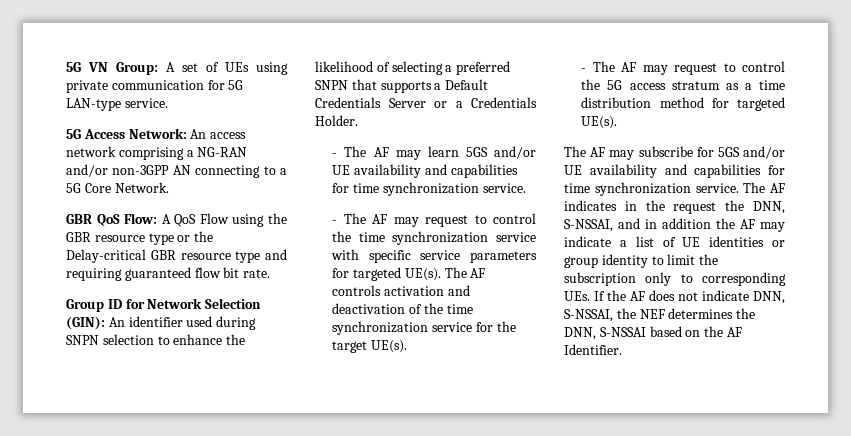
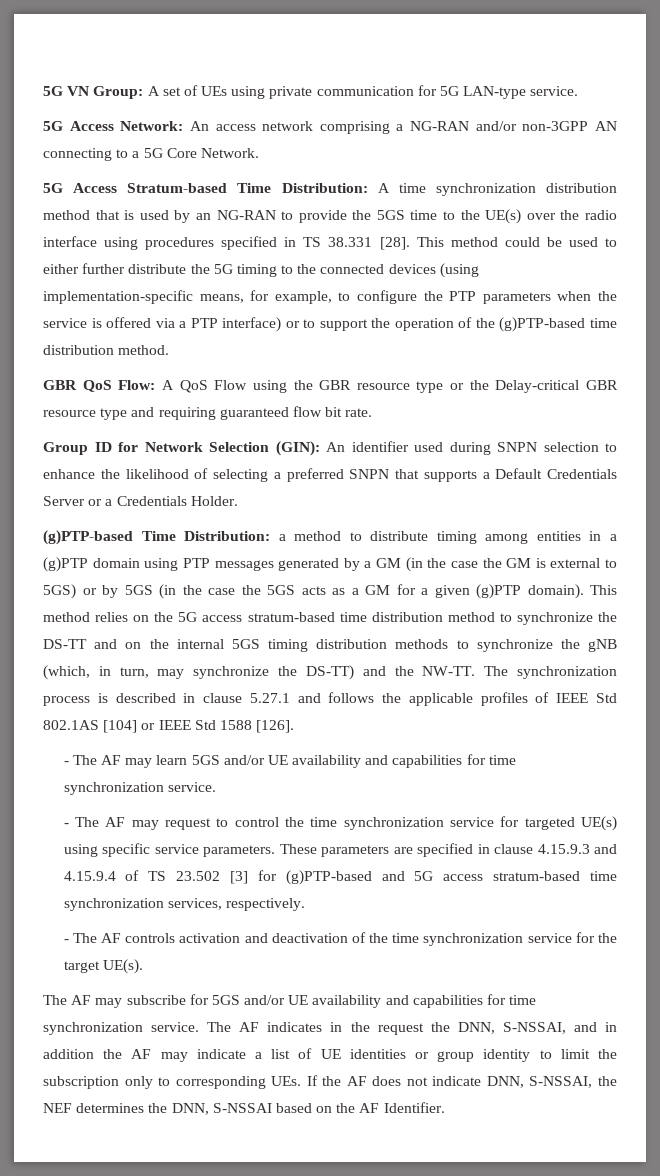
(169, 187) none -> [43,183,617,196] [43,209,617,224] [43,236,618,250] [43,263,479,278] [43,290,618,304] [43,317,618,332] [43,345,170,355] // 5G Access Stratum-based Time Distribution: A time synchronization distribution method that is used by an NG-RAN to provide the 5GS time to the UE(s) over the radio interface using procedures specified in TS 38.331 [28]. This method could be used to either further distribute the 5G timing to the connected devices (using implementation-specific means, for example, to configure the PTP parameters when the service is offered via a PTP interface) or to support the operation of the (g)PTP-based time distribution method.
(358, 120) none -> [43,530,617,545] [43,557,617,572] [43,584,617,599] [43,612,617,625] [43,639,617,652] [43,665,617,680] [43,692,617,706] [43,720,295,733] // (g)PTP-based Time Distribution: a method to distribute timing among entities in a (g)PTP domain using PTP messages generated by a GM (in the case the GM is external to 5GS) or by 5GS (in the case the 5GS acts as a GM for a given (g)PTP domain). This method relies on the 5G access stratum-based time distribution method to synchronize the DS-TT and on the internal 5GS timing distribution methods to synchronize the gNB (which, in turn, may synchronize the DS-TT) and the NW-TT. The synchronization process is described in clause 5.27.1 and follows the applicable profiles of IEEE Std 802.1AS [104] or IEEE Std 1588 [126].
[331,249,537,263] [332,267,441,281] with specific service parameters for targeted UE(s). -> [500,816,618,831] [63,843,617,857] [63,870,617,885] [63,898,305,911] [63,939,69,943] for targeted UE(s) using specific service parameters. These parameters are specified in clause 4.15.9.3 and 4.15.9.4 of TS 23.502 [3] for (g)PTP-based and 5G access stratum-based time synchronization services, respectively. // -
[581,61,785,75] [581,79,785,90] [581,97,785,111] [581,116,618,129] // - The AF may request to control the 5G access stratum as a time distribution method for targeted UE(s). -> (143, 966) none

